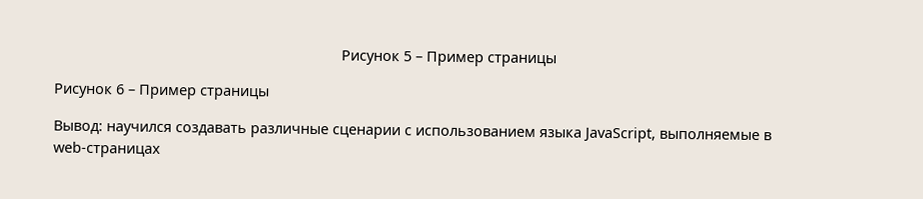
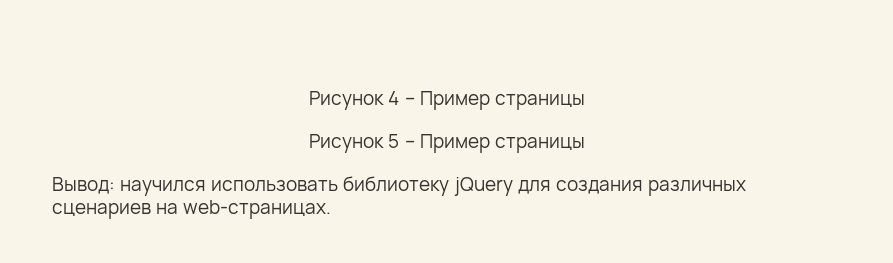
[340,50,400,66] Рисунок -> [309,91,585,110] [309,134,385,153] Рисунок 4 – Пример страницы // Рисунок
[53,83,270,101] [53,120,772,143] [53,141,161,158] Рисунок 6 – Пример страницы // Вывод: научился создавать различные сценарии с использованием языка JavaScript, выполняемые в web-страницах -> [52,176,746,196] [52,200,332,219] Вывод: научился использовать библиотеку jQuery для создания различных сценариев на web-страницах.

